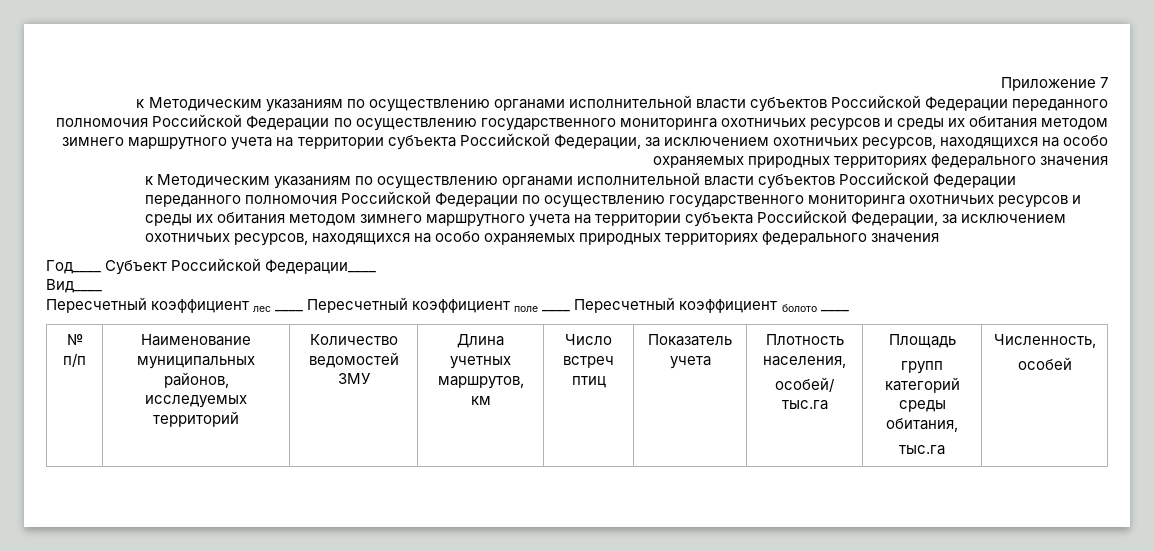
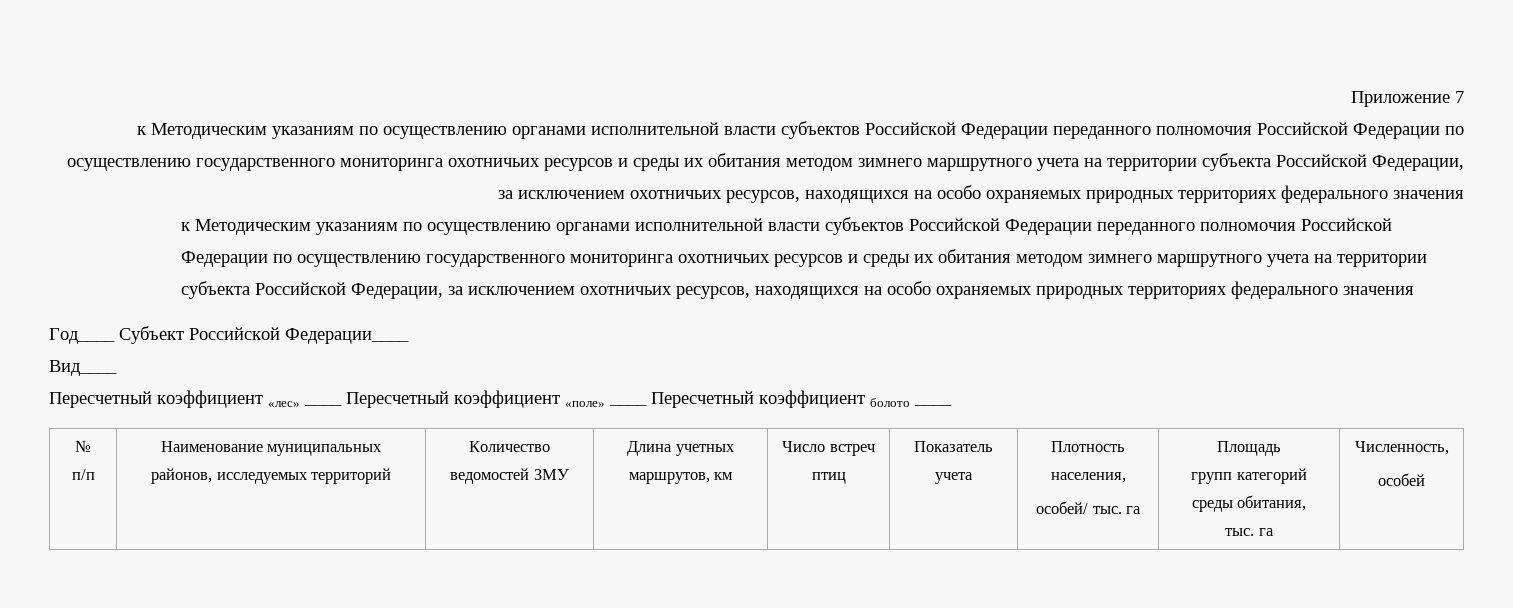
[253,297,539,313] лес ____ Пересчетный коэффициент поле -> [268,390,605,408] «лес» ____ Пересчетный коэффициент «поле»
[781,400,828,410] тыс.га -> [1092,506,1141,514] тыс. га
[899,445,945,455] тыс.га -> [1225,528,1274,536] тыс. га

